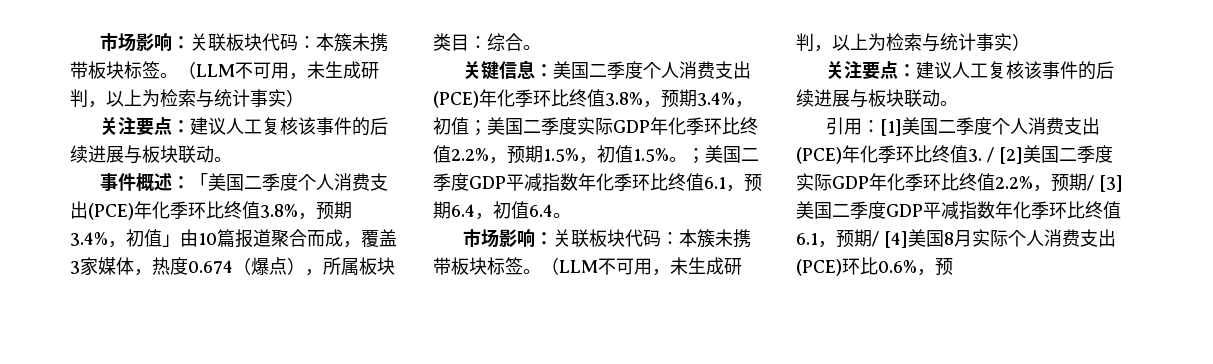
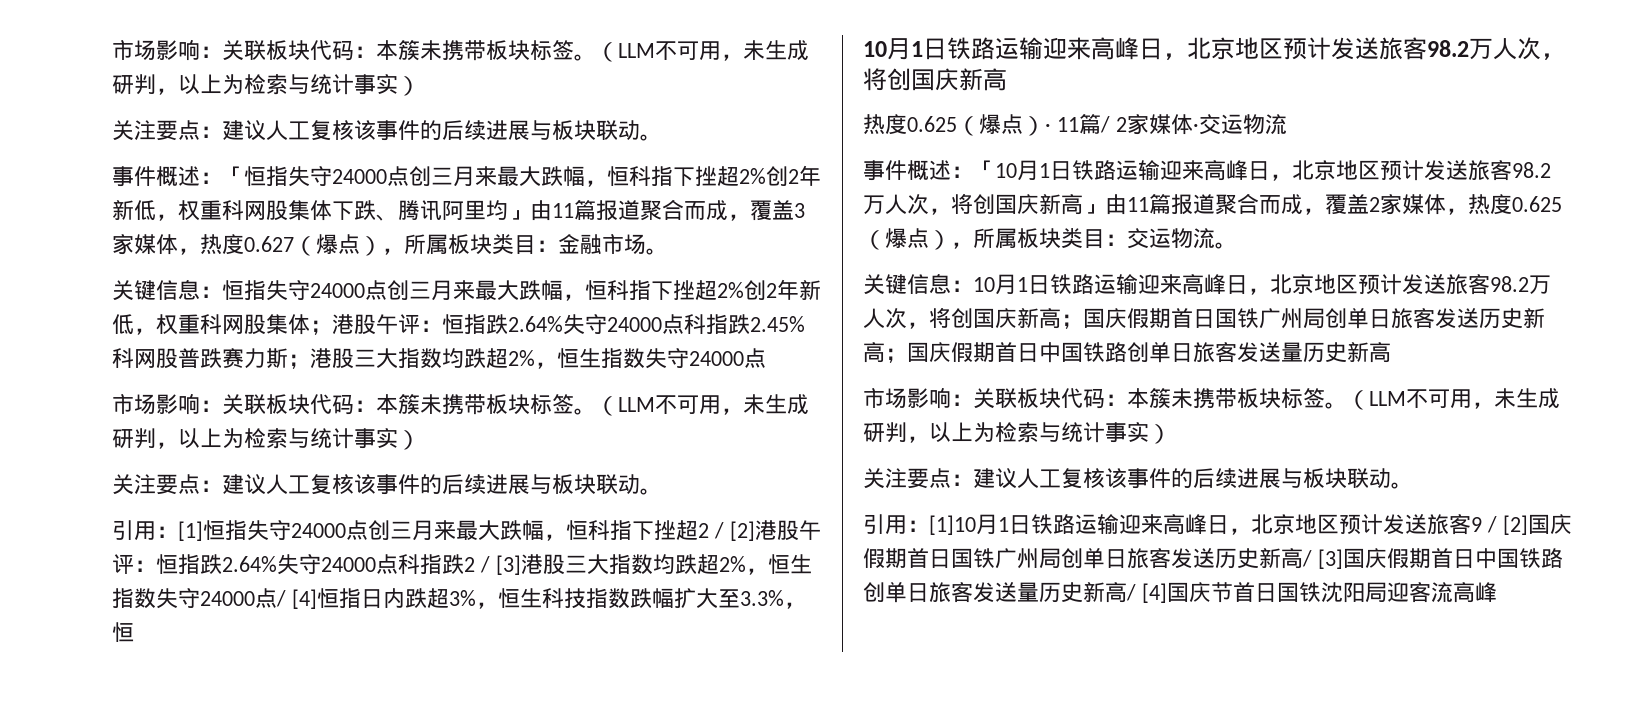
[208,173,389,191] [70,201,352,220] [70,229,217,248] 美国二季度个人消费支出(PCE)年化季环比终值3.8%，预期3.4%，初值」由10 -> [244,165,821,187] [112,200,574,221] 恒指失守24000点创三月来最大跌幅，恒科指下挫超2%创2年新低，权重科网股集体下跌、腾讯阿里均」由11
[188,257,395,276] [433,33,541,52] [463,60,752,80] [433,89,753,108] [433,117,758,136] [433,145,759,164] [433,173,762,192] [433,201,571,220] 0.674（爆点），所属板块类目：综合。 // 关键信息：美国二季度个人消费支出(PCE)年化季环比终值3.8%，预期3.4%，初值；美国二季度实际GDP年化季环比终值2.2%，预期1.5%，初值1.5%。；美国二季度GDP平减指数年化季环比终值6.1，预期6.4，初值6.4。 -> [244,234,668,256] [112,279,821,301] [112,314,805,335] [112,348,766,369] 0.627（爆点），所属板块类目：金融市场。 // 关键信息：恒指失守24000点创三月来最大跌幅，恒科指下挫超2%创2年新低，权重科网股集体；港股午评：恒指跌2.64%失守24000点科指跌2.45%科网股普跌赛力斯；港股三大指数均跌超2%，恒生指数失守24000点
[902,117,1101,135] [796,145,1113,164] [796,173,1123,192] [796,201,1121,220] [796,229,1116,248] [796,257,953,276] 美国二季度个人消费支出(PCE)年化季环比终值3. / [2]美国二季度实际GDP年化季环比终值2.2%，预期/ [3]美国二季度GDP平减指数年化季环比终值6.1，预期/ [4]美国8月实际个人消费支出(PCE)环比0.6%，预 -> [203,520,821,541] [112,554,812,575] [112,588,806,609] [112,622,134,642] [863,37,1565,60] [863,68,1007,91] [863,114,1287,136] [863,160,1551,181] [863,193,1562,215] [863,228,1237,250] [863,273,1551,295] [863,307,1545,329] [863,342,1391,363] [863,387,1560,410] [863,422,1171,444] [863,468,1413,489] [863,514,1572,535] [863,548,1563,569] [863,582,1497,603] 恒指失守24000点创三月来最大跌幅，恒科指下挫超2 / [2]港股午评：恒指跌2.64%失守24000点科指跌2 / [3]港股三大指数均跌超2%，恒生指数失守24000点/ [4]恒指日内跌超3%，恒生科技指数跌幅扩大至3.3%，恒 // 10月1日铁路运输迎来高峰日，北京地区预计发送旅客98.2万人次，将创国庆新高 // 热度0.625（爆点）· 11篇/ 2家媒体·交运物流 // 事件概述：「10月1日铁路运输迎来高峰日，北京地区预计发送旅客98.2万人次，将创国庆新高」由11篇报道聚合而成，覆盖2家媒体，热度0.625（爆点），所属板块类目：交运物流。 // 关键信息：10月1日铁路运输迎来高峰日，北京地区预计发送旅客98.2万人次，将创国庆新高；国庆假期首日国铁广州局创单日旅客发送历史新高；国庆假期首日中国铁路创单日旅客发送量历史新高 // 市场影响：关联板块代码：本簇未携带板块标签。（LLM不可用，未生成研判，以上为检索与统计事实） // 关注要点：建议人工复核该事件的后续进展与板块联动。 // 引用：[1]10月1日铁路运输迎来高峰日，北京地区预计发送旅客9 / [2]国庆假期首日国铁广州局创单日旅客发送历史新高/ [3]国庆假期首日中国铁路创单日旅客发送量历史新高/ [4]国庆节首日国铁沈阳局迎客流高峰

